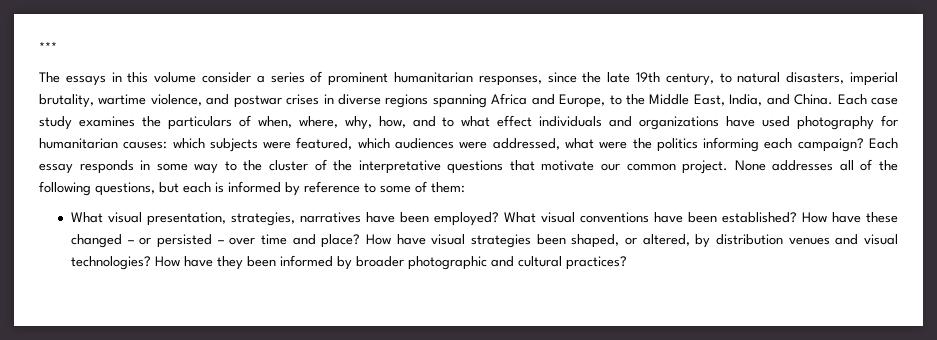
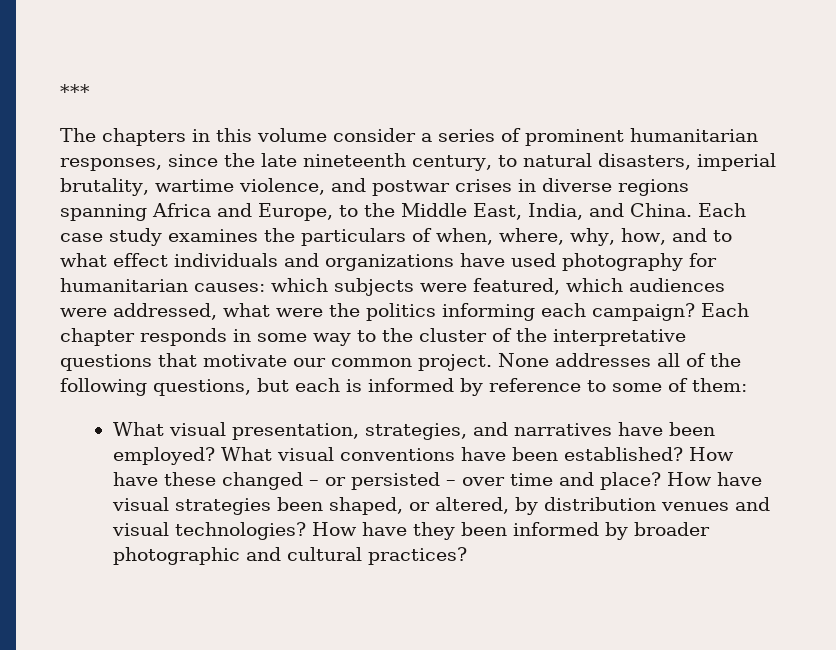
[65,75,106,86] essays -> [102,128,186,146] chapters
[636,72,660,83] 19th -> [303,153,406,167] nineteenth
[39,163,73,174] essay -> [60,328,135,346] chapter
(296, 219) none -> [472,422,508,436] and

